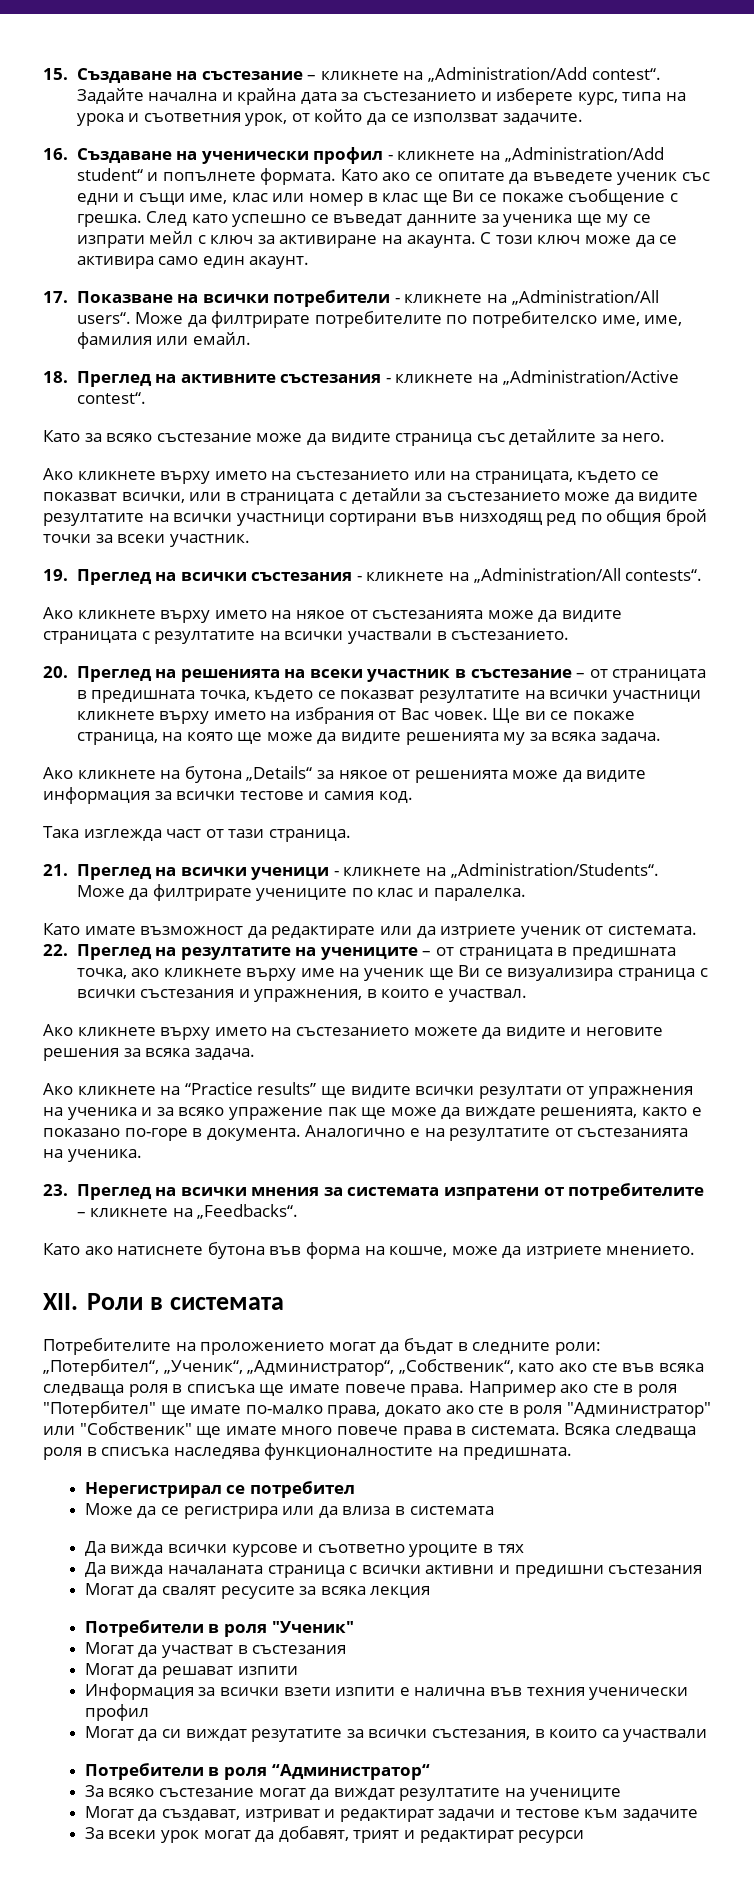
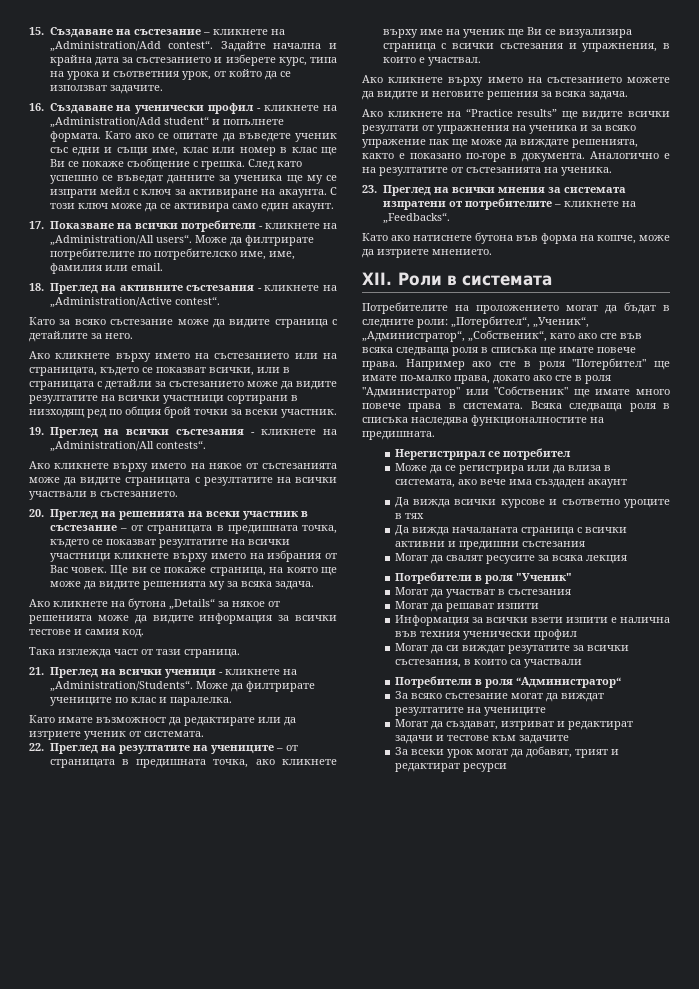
[192,332,251,345] емайл. -> [130,263,163,271] email.
[476,433,505,442] със -> [332,319,337,325] с
[421,513,454,522] във -> [291,395,298,401] в
[409,1506,494,1515] системата -> [394,479,627,488] системата, ако вече има създаден акаунт

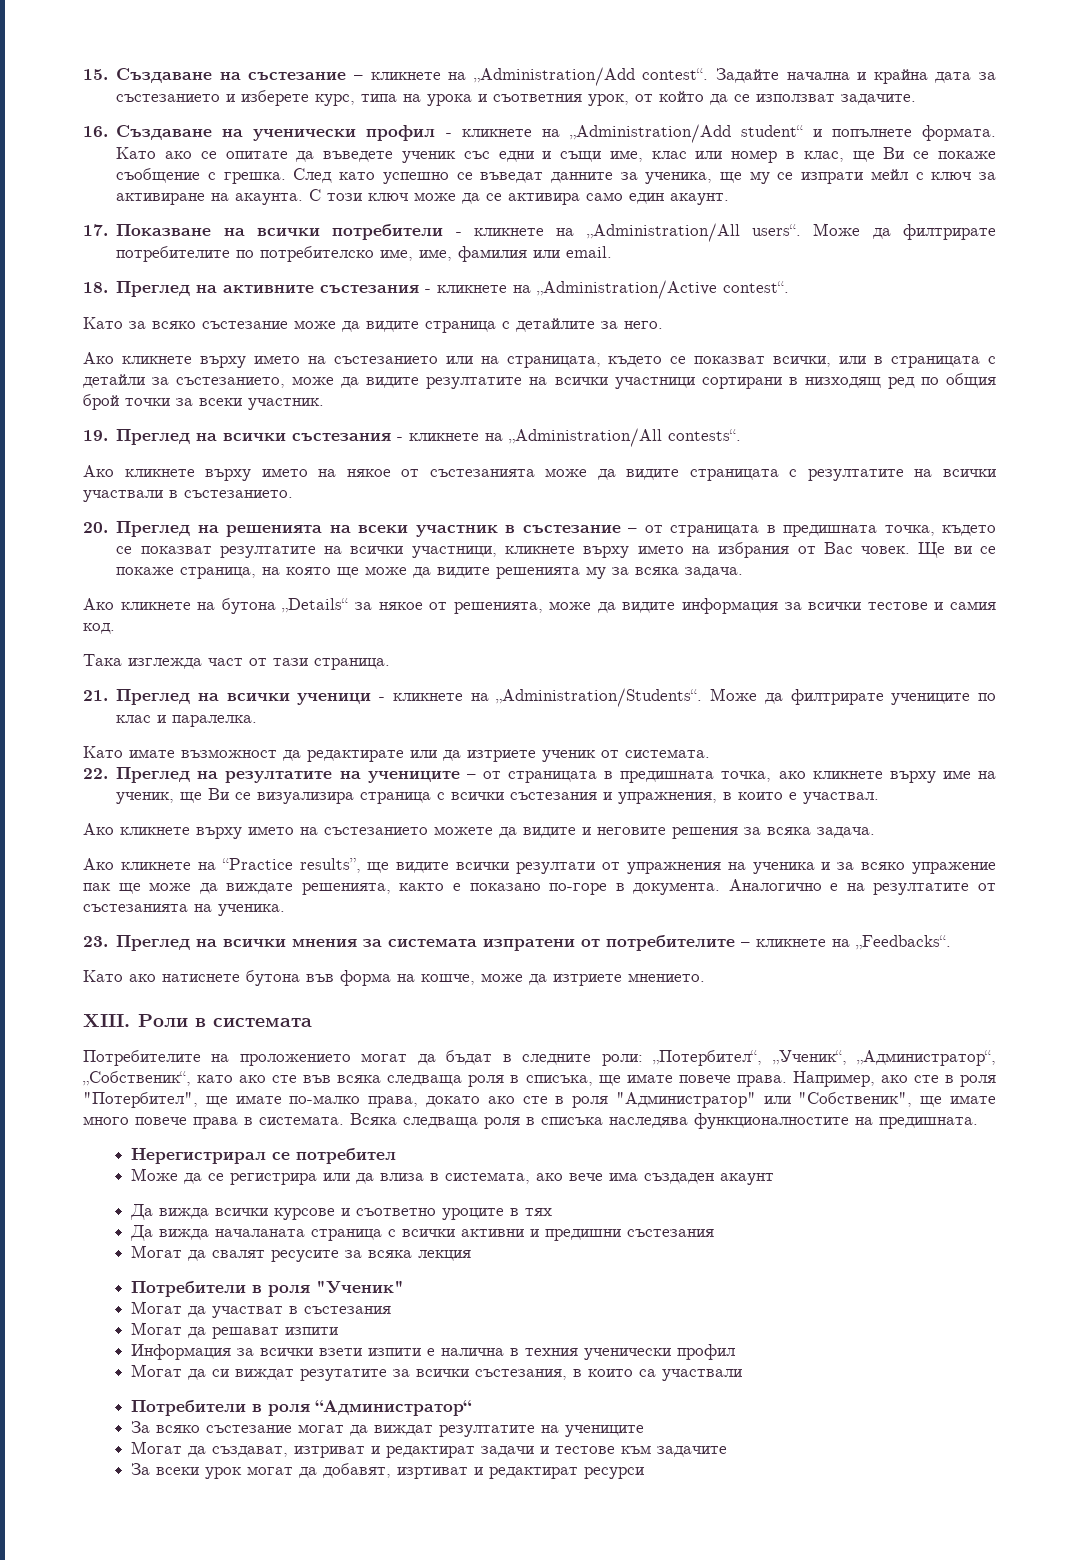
[291,147,317,153] клас -> [803,151,844,162] клас,
[234,175,283,184] ученика -> [645,172,713,184] ученика,
[169,381,244,387] състезанието -> [176,377,286,388] състезанието,
[49,553,111,562] участници -> [411,546,497,558] участници,
[29,615,92,624] решенията -> [453,602,543,614] решенията,
[462,29,505,38] ученик -> [116,792,175,804] ученик,
[517,109,558,117] results” -> [299,858,361,873] results”,
[362,272,392,285] XII. -> [83,1014,130,1027] XIII.
[491,347,537,353] списъка -> [525,1075,593,1086] списъка,
[405,358,647,370] Например ако сте в роля "Потербител" -> [792,1071,996,1087] [83,1092,198,1108] Например, ако сте в роля "Потербител",
[494,386,569,395] "Собственик" -> [798,1092,913,1107] "Собственик",
[394,631,417,637] във -> [510,1348,520,1356] в
[574,749,608,758] трият -> [397,1467,469,1479] изртиват

